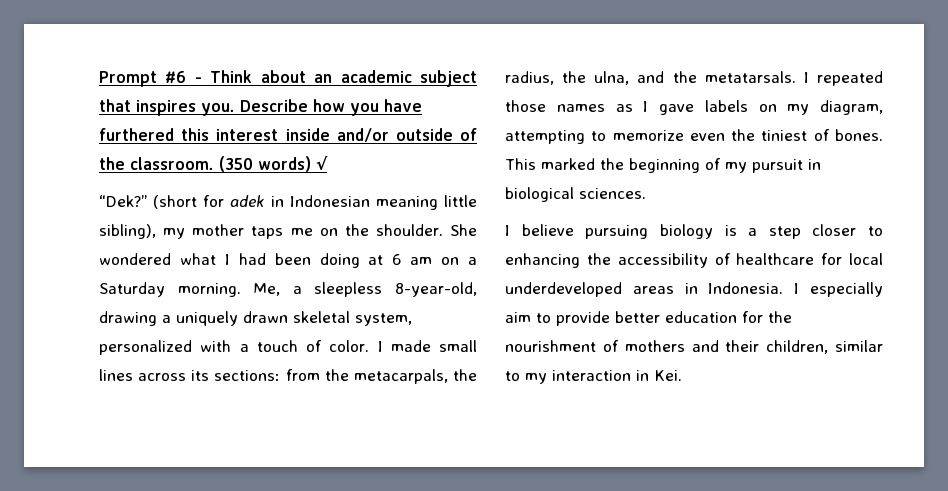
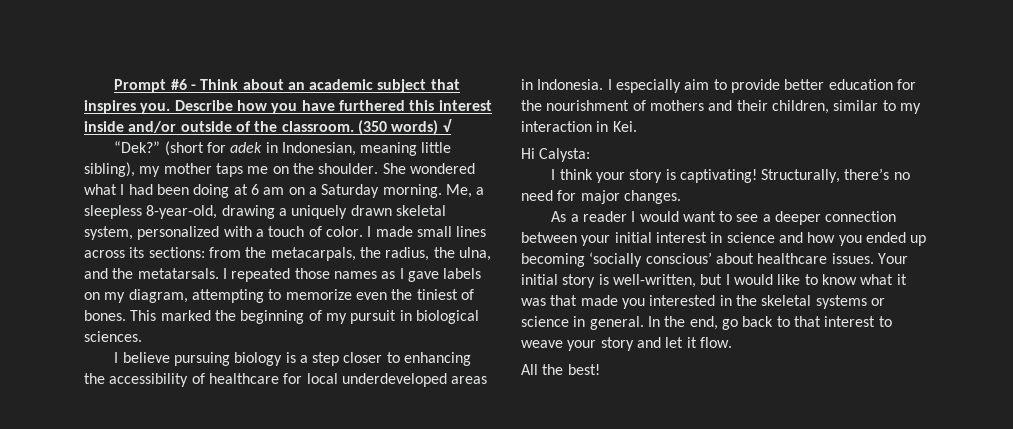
[289,195,370,207] Indonesian -> [281,142,356,156] Indonesian,
(682, 375) none -> [521,148,591,162] [551,168,910,183] [521,190,681,204] [551,211,897,225] [521,232,927,246] [521,252,908,267] [521,274,907,288] [521,295,885,309] [521,316,892,330] [521,337,732,351] [521,364,600,375] // Hi Calysta: // I think your story is captivating! Structurally, there’s no need for major changes. // As a reader I would want to see a deeper connection between your initial interest in science and how you ended up becoming ‘socially conscious’ about healthcare issues. Your initial story is well-written, but I would like to know what it was that made you interested in the skeletal systems or science in general. In the end, go back to that interest to weave your story and let it flow. // All the best!

